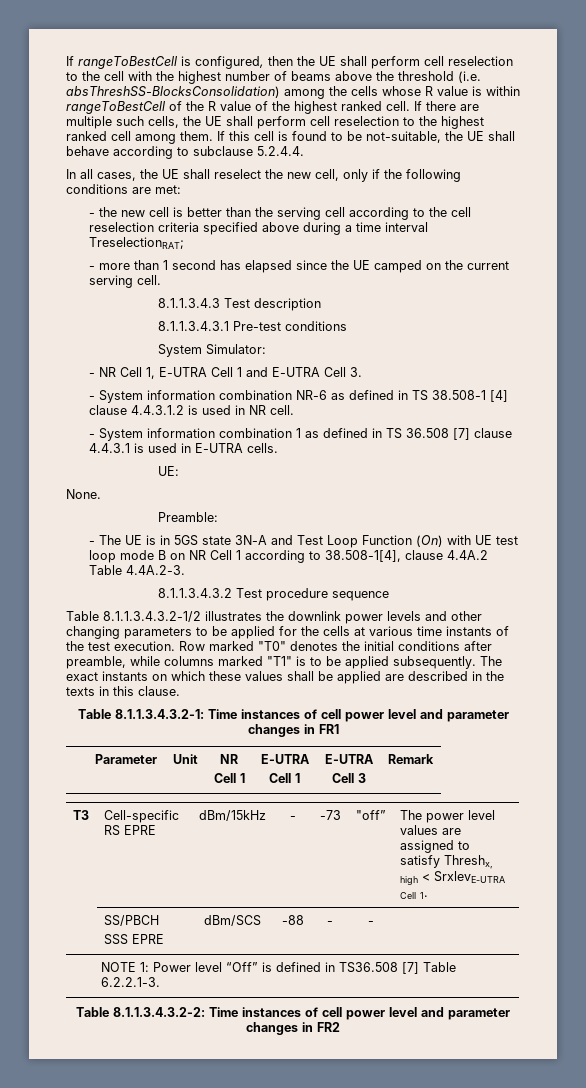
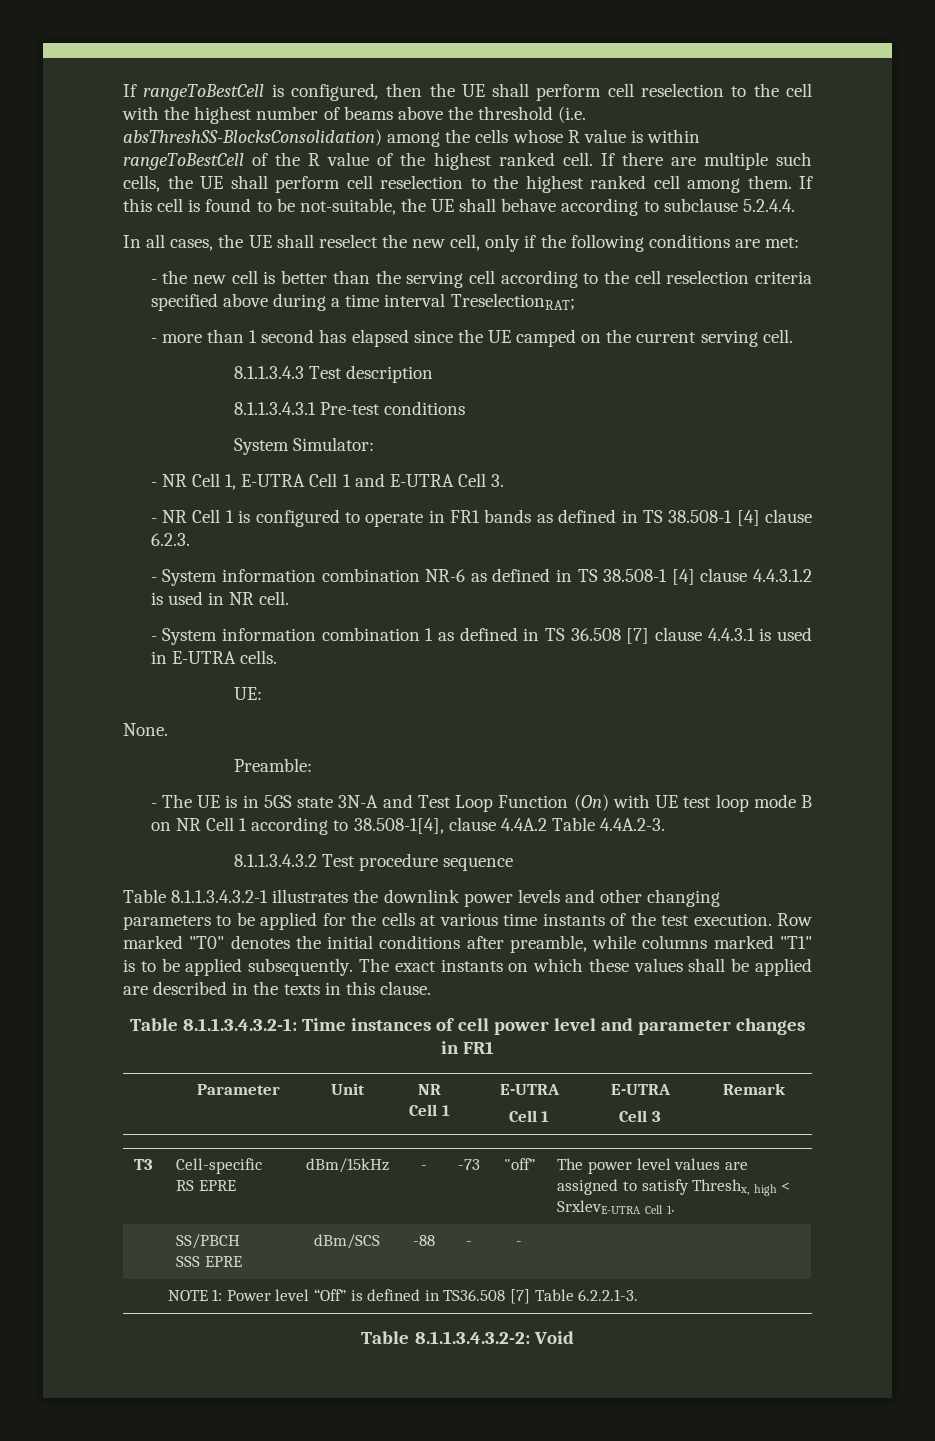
(362, 372) none -> [150,509,813,527] [150,533,190,546] // - NR Cell 1 is configured to operate in FR1 bands as defined in TS 38.508-1 [4] clause 6.2.3.
[103,611,201,622] 8.1.1.3.4.3.2-1/2 -> [171,890,269,903] 8.1.1.3.4.3.2-1
[209,1007,510,1020] [246,1022,340,1035] Time instances of cell power level and parameter changes in FR2 -> [533,1331,574,1344] Void

